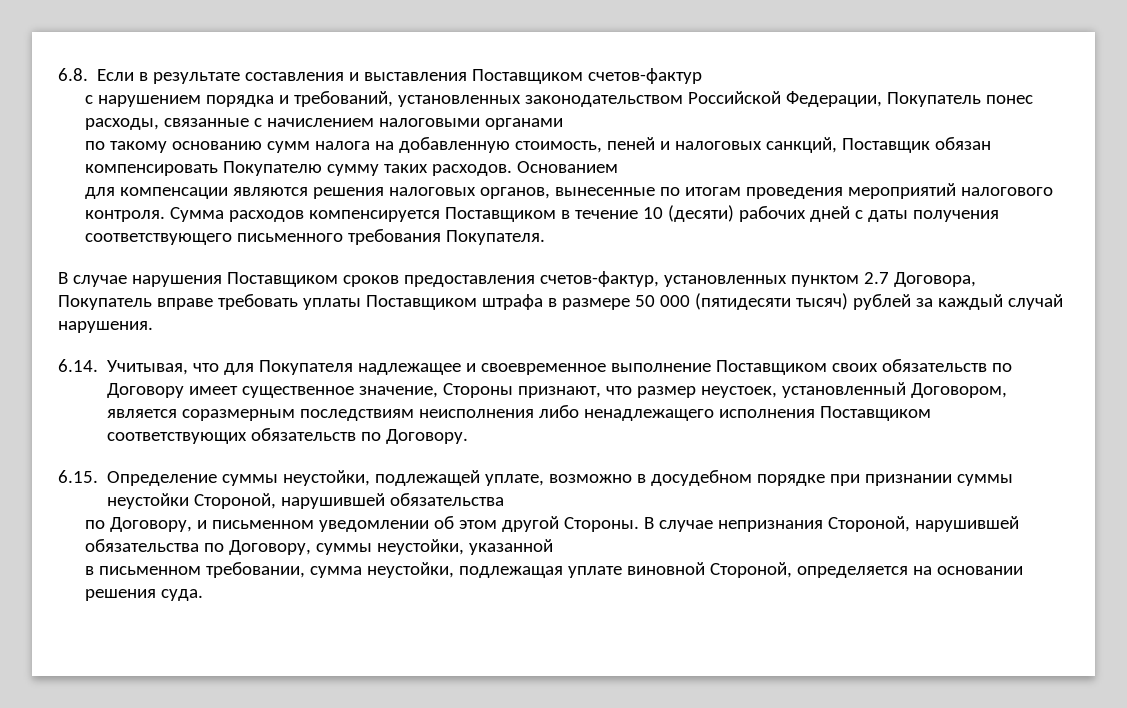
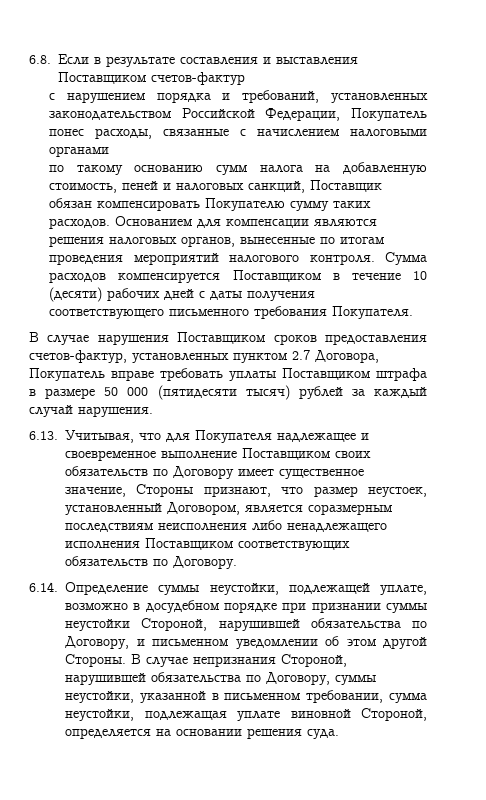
(618, 167) // -> (193, 221) none
[58,359,98,372] 6.14. -> [29,431,58,440] 6.13.
[58,470,98,483] 6.15. -> [29,582,58,592] 6.14.
(505, 499) // -> (401, 623) none
(553, 547) // -> (206, 697) none

